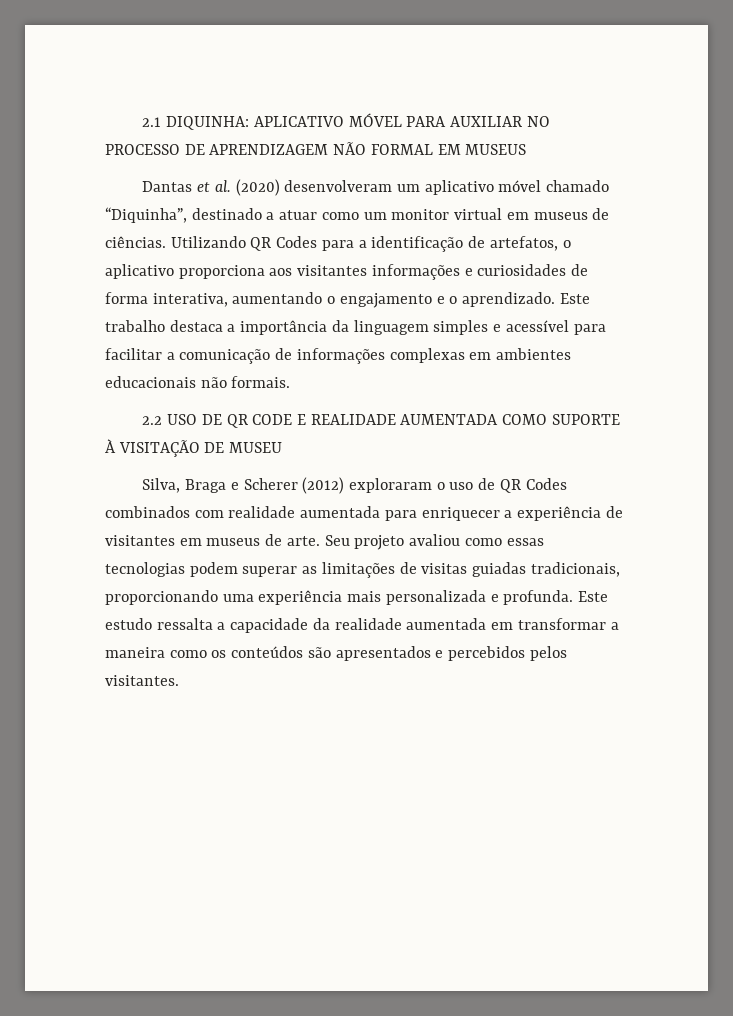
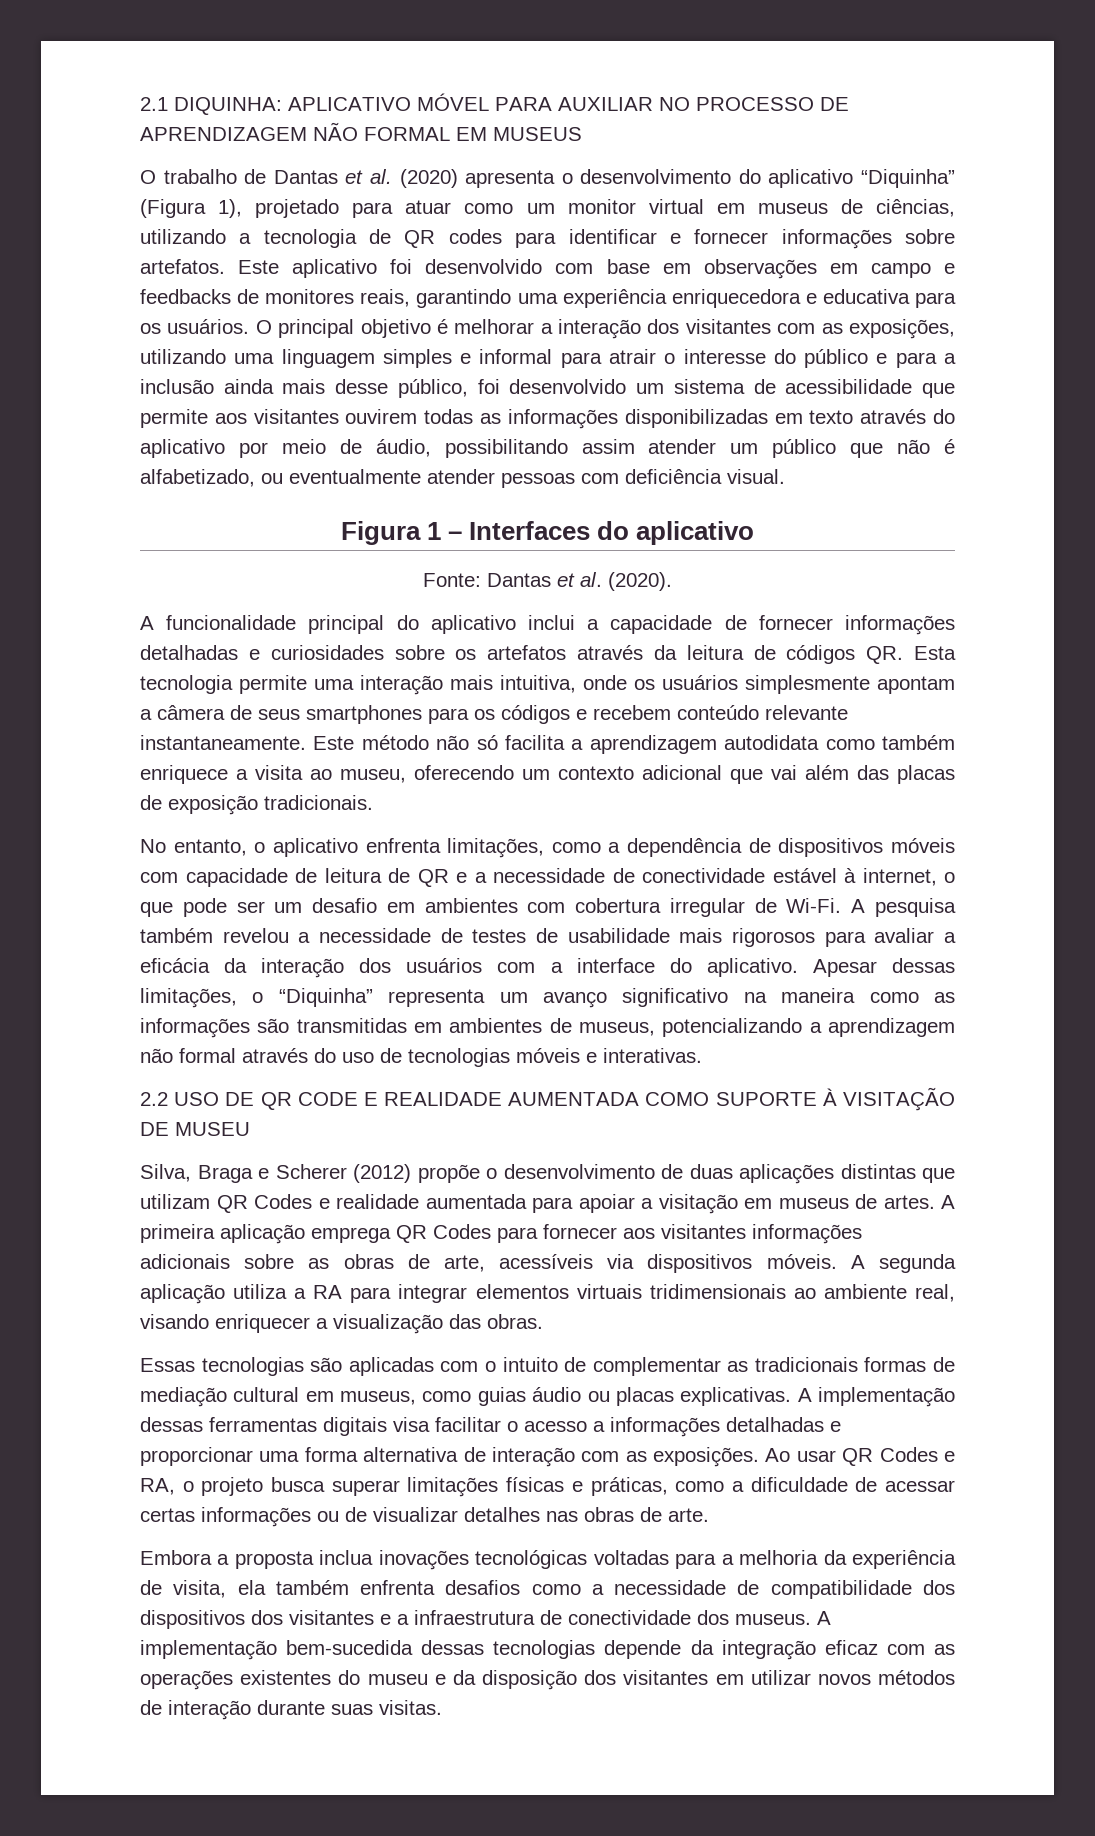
(527, 149) none -> [140,169,267,184] O trabalho de
[284,180,610,195] [105,207,275,223] desenvolveram um aplicativo móvel chamado “Diquinha”, destinado a -> [465,169,956,188] [140,199,394,218] apresenta o desenvolvimento do aplicativo “Diquinha” (Figura 1), projetado para
[105,236,571,252] [105,264,589,280] [105,292,590,308] [105,320,606,335] [105,348,572,364] [105,376,291,388] ciências. Utilizando QR Codes para a identificação de artefatos, o aplicativo proporciona aos visitantes informações e curiosidades de forma interativa, aumentando o engajamento e o aprendizado. Este trabalho destaca a importância da linguagem simples e acessível para facilitar a comunicação de informações complexas em ambientes educacionais não formais. -> [876,199,955,217] [140,229,955,249] [140,259,955,279] [140,289,957,308] [140,319,955,339] [140,349,957,368] [140,379,956,398] [140,409,956,429] [140,439,955,458] [140,469,785,488] [340,521,755,545] [423,572,672,591] [140,615,955,635] [140,645,957,664] [140,675,955,695] [140,705,848,724] [140,735,955,754] [140,765,955,784] [140,795,373,815] [140,838,955,858] [140,868,955,887] [140,898,956,917] [140,928,956,947] [140,958,955,978] [140,988,955,1008] [140,1018,955,1038] [140,1048,702,1067] ciências, utilizando a tecnologia de QR codes para identificar e fornecer informações sobre artefatos. Este aplicativo foi desenvolvido com base em observações em campo e feedbacks de monitores reais, garantindo uma experiência enriquecedora e educativa para os usuários. O principal objetivo é melhorar a interação dos visitantes com as exposições, utilizando uma linguagem simples e informal para atrair o interesse do público e para a inclusão ainda mais desse público, foi desenvolvido um sistema de acessibilidade que permite aos visitantes ouvirem todas as informações disponibilizadas em texto através do aplicativo por meio de áudio, possibilitando assim atender um público que não é alfabetizado, ou eventualmente atender pessoas com deficiência visual. // Figura 1 – Interfaces do aplicativo // Fonte: Dantas et al. (2020). // A funcionalidade principal do aplicativo inclui a capacidade de fornecer informações detalhadas e curiosidades sobre os artefatos através da leitura de códigos QR. Esta tecnologia permite uma interação mais intuitiva, onde os usuários simplesmente apontam a câmera de seus smartphones para os códigos e recebem conteúdo relevante instantaneamente. Este método não só facilita a aprendizagem autodidata como também enriquece a visita ao museu, oferecendo um contexto adicional que vai além das placas de exposição tradicionais. // No entanto, o aplicativo enfrenta limitações, como a dependência de dispositivos móveis com capacidade de leitura de QR e a necessidade de conectividade estável à internet, o que pode ser um desafio em ambientes com cobertura irregular de Wi-Fi. A pesquisa também revelou a necessidade de testes de usabilidade mais rigorosos para avaliar a eficácia da interação dos usuários com a interface do aplicativo. Apesar dessas limitações, o “Diquinha” representa um avanço significativo na maneira como as informações são transmitidas em ambientes de museus, potencializando a aprendizagem não formal através do uso de tecnologias móveis e interativas.
[348,478,567,493] [105,506,623,521] [105,534,544,550] [105,562,620,578] [105,590,609,605] [105,618,619,633] [105,646,567,661] [105,675,179,686] exploraram o uso de QR Codes combinados com realidade aumentada para enriquecer a experiência de visitantes em museus de arte. Seu projeto avaliou como essas tecnologias podem superar as limitações de visitas guiadas tradicionais, proporcionando uma experiência mais personalizada e profunda. Este estudo ressalta a capacidade da realidade aumentada em transformar a maneira como os conteúdos são apresentados e percebidos pelos visitantes. -> [417,1164,955,1184] [140,1194,955,1214] [140,1224,862,1244] [140,1254,956,1273] [140,1284,955,1304] [140,1314,543,1334] [140,1357,955,1376] [140,1387,956,1407] [140,1417,841,1437] [140,1447,955,1467] [140,1477,956,1497] [140,1507,709,1527] [140,1550,957,1570] [140,1580,955,1599] [140,1610,831,1629] [140,1640,955,1660] [140,1670,955,1690] [140,1700,442,1720] propõe o desenvolvimento de duas aplicações distintas que utilizam QR Codes e realidade aumentada para apoiar a visitação em museus de artes. A primeira aplicação emprega QR Codes para fornecer aos visitantes informações adicionais sobre as obras de arte, acessíveis via dispositivos móveis. A segunda aplicação utiliza a RA para integrar elementos virtuais tridimensionais ao ambiente real, visando enriquecer a visualização das obras. // Essas tecnologias são aplicadas com o intuito de complementar as tradicionais formas de mediação cultural em museus, como guias áudio ou placas explicativas. A implementação dessas ferramentas digitais visa facilitar o acesso a informações detalhadas e proporcionar uma forma alternativa de interação com as exposições. Ao usar QR Codes e RA, o projeto busca superar limitações físicas e práticas, como a dificuldade de acessar certas informações ou de visualizar detalhes nas obras de arte. // Embora a proposta inclua inovações tecnológicas voltadas para a melhoria da experiência de visita, ela também enfrenta desafios como a necessidade de compatibilidade dos dispositivos dos visitantes e a infraestrutura de conectividade dos museus. A implementação bem-sucedida dessas tecnologias depende da integração eficaz com as operações existentes do museu e da disposição dos visitantes em utilizar novos métodos de interação durante suas visitas.

